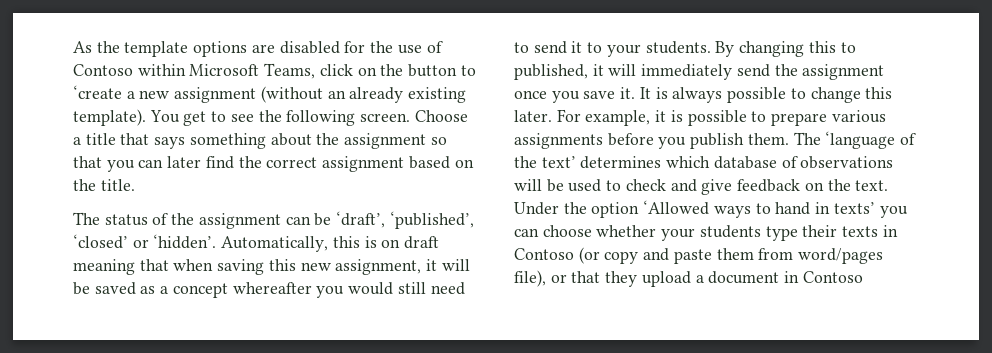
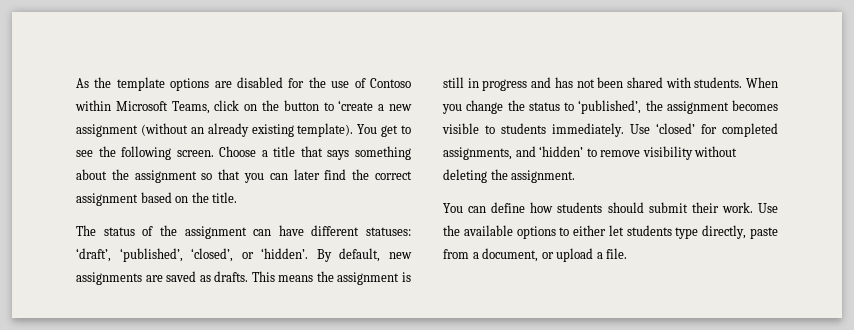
[314,213,332,226] be -> [278,225,411,236] have different statuses:
[73,234,128,249] ‘closed’ -> [191,248,234,262] ‘closed’,
[221,236,440,252] [73,259,470,275] [73,282,465,298] [514,41,856,57] [514,64,885,80] [514,87,893,103] [514,109,886,126] [514,131,917,149] [514,156,894,169] [514,179,889,195] [514,200,908,218] [514,225,898,241] [514,247,884,264] [514,270,863,287] Automatically, this is on draft meaning that when saving this new assignment, it will be saved as a concept whereafter you would still need to send it to your students. By changing this to published, it will immediately send the assignment once you save it. It is always possible to change this later. For example, it is possible to prepare various assignments before you publish them. The ‘language of the text’ determines which database of observations will be used to check and give feedback on the text. Under the option ‘Allowed ways to hand in texts’ you can choose whether your students type their texts in Contoso (or copy and paste them from word/pages file), or that they upload a document in Contoso -> [316,248,412,262] [76,271,411,285] [443,77,778,91] [442,100,778,114] [442,123,778,137] [443,146,738,160] [443,169,576,183] [443,202,778,213] [443,225,778,239] [443,248,628,262] By default, new assignments are saved as drafts. This means the assignment is still in progress and has not been shared with students. When you change the status to ‘published’, the assignment becomes visible to students immediately. Use ‘closed’ for completed assignments, and ‘hidden’ to remove visibility without deleting the assignment. // You can define how students should submit their work. Use the available options to either let students type directly, paste from a document, or upload a file.

